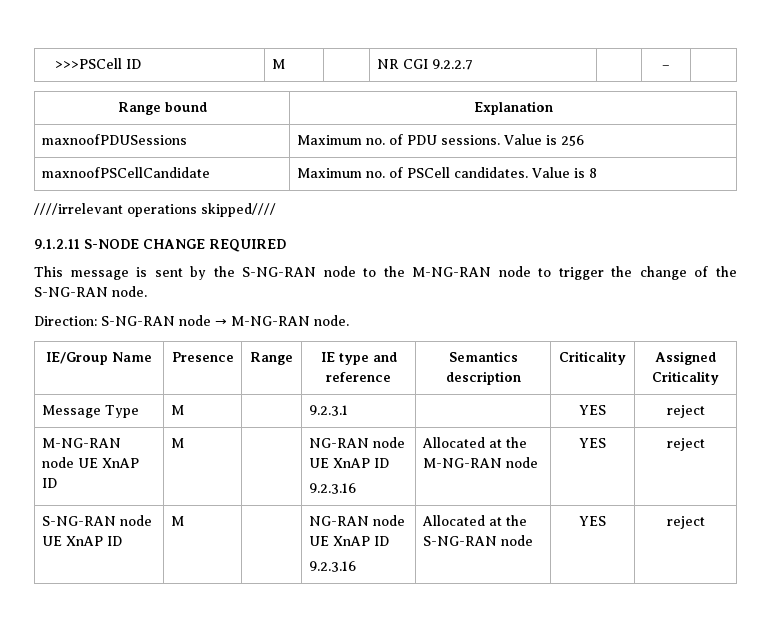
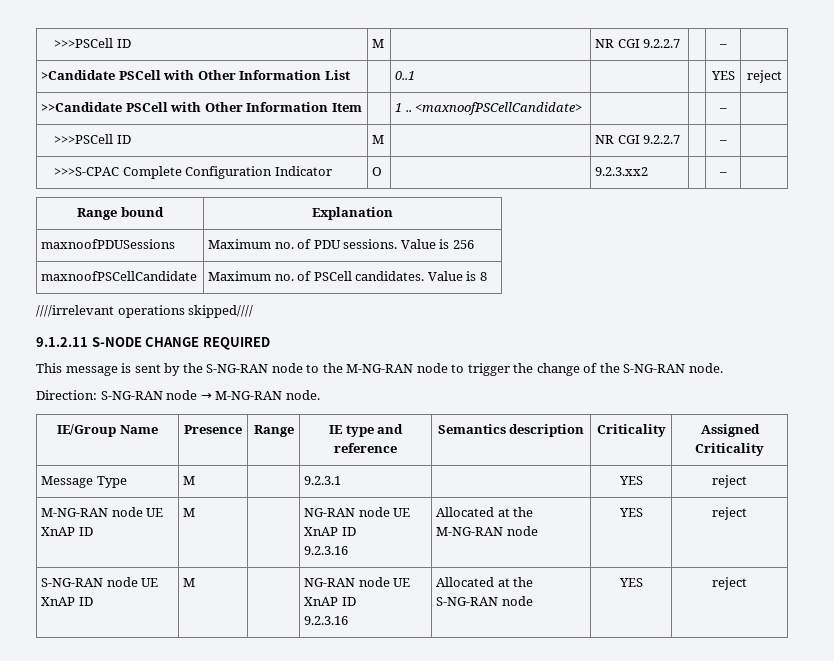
[54,58,141,69] [271,59,285,69] [376,59,473,70] [662,65,670,69] >>>PSCell ID | M | | NR CGI 9.2.2.7 | | – | -> [54,38,131,48] [372,39,385,48] [595,39,681,48] [718,44,727,48] [41,70,350,80] [395,71,416,80] [710,71,735,80] [746,70,782,83] [41,102,362,112] [395,102,583,115] [718,108,727,112] [54,134,131,144] [372,135,385,144] [595,135,681,144] [718,140,727,144] [54,166,332,179] [372,167,383,176] [595,167,649,176] [718,172,727,176] >>>PSCell ID | M | | NR CGI 9.2.2.7 | | – | // >Candidate PSCell with Other Information List | | 0..1 | | | YES | reject // >>Candidate PSCell with Other Information Item | | 1 .. <maxnoofPSCellCandidate> | | | – | // >>>PSCell ID | M | | NR CGI 9.2.2.7 | | – | // >>>S-CPAC Complete Configuration Indicator | O | | 9.2.3.xx2 | | – |

